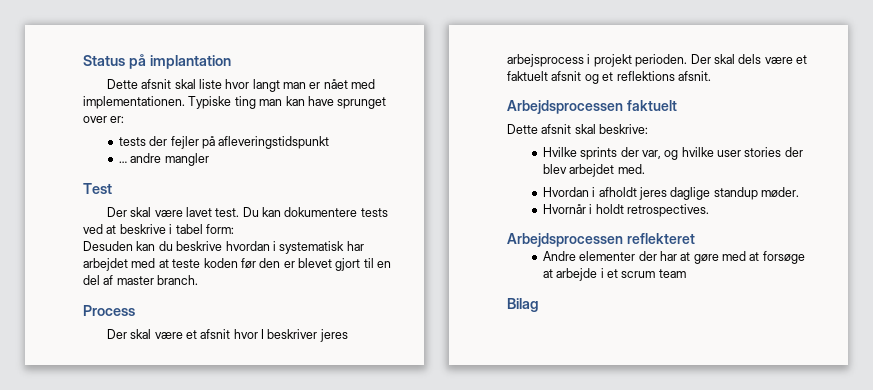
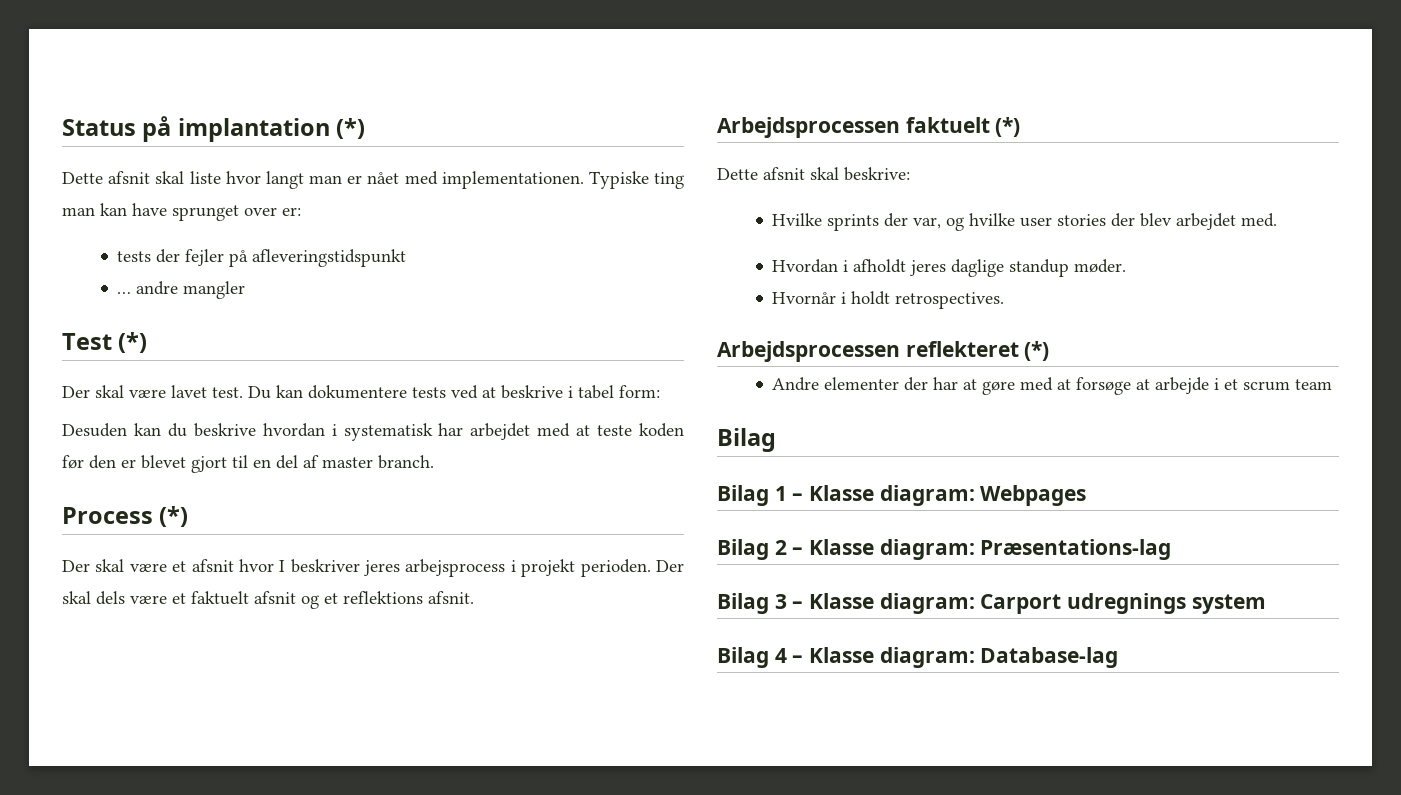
(231, 62) none -> [336,118,366,139] (*)
(112, 188) none -> [118,332,148,353] (*)
(135, 310) none -> [159,506,189,527] (*)
(677, 105) none -> [995,117,1021,137] (*)
(695, 238) none -> [1024,341,1050,361] (*)
(539, 305) none -> [717,485,1087,506] [717,539,1172,560] [717,593,1266,614] [717,647,1119,668] // Bilag 1 – Klasse diagram: Webpages // Bilag 2 – Klasse diagram: Præsentations-lag // Bilag 3 – Klasse diagram: Carport udregnings system // Bilag 4 – Klasse diagram: Database-lag

